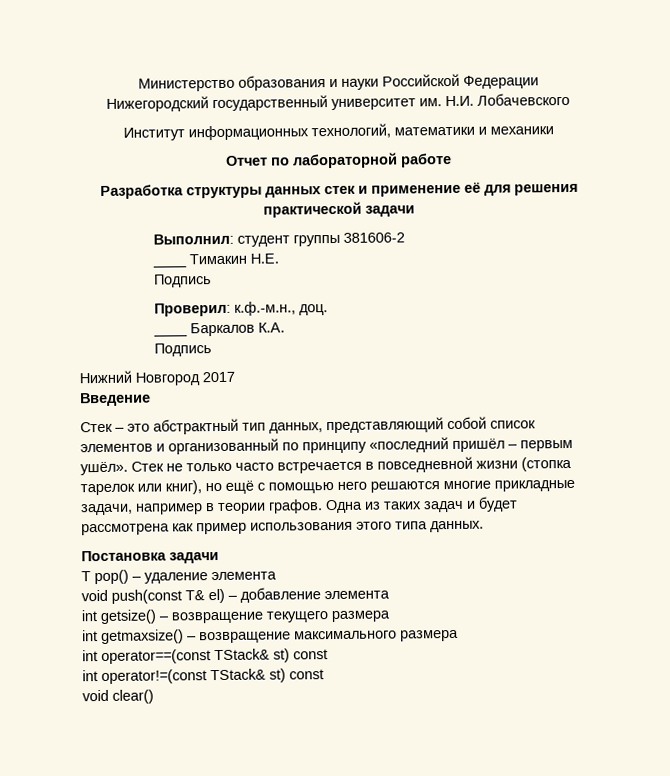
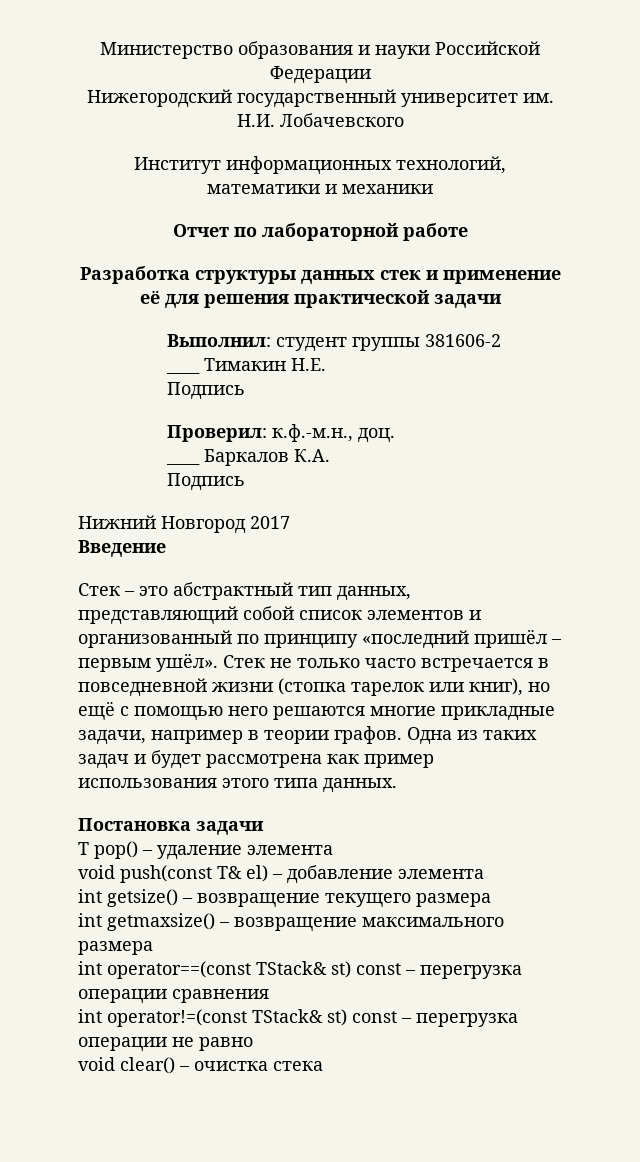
(328, 654) none -> [405,965,522,979] [78,989,269,1004] – перегрузка операции сравнения
(324, 674) none -> [401,1013,518,1027] [78,1037,253,1052] – перегрузка операции не равно
(154, 696) none -> [179,1061,323,1071] – очистка стека

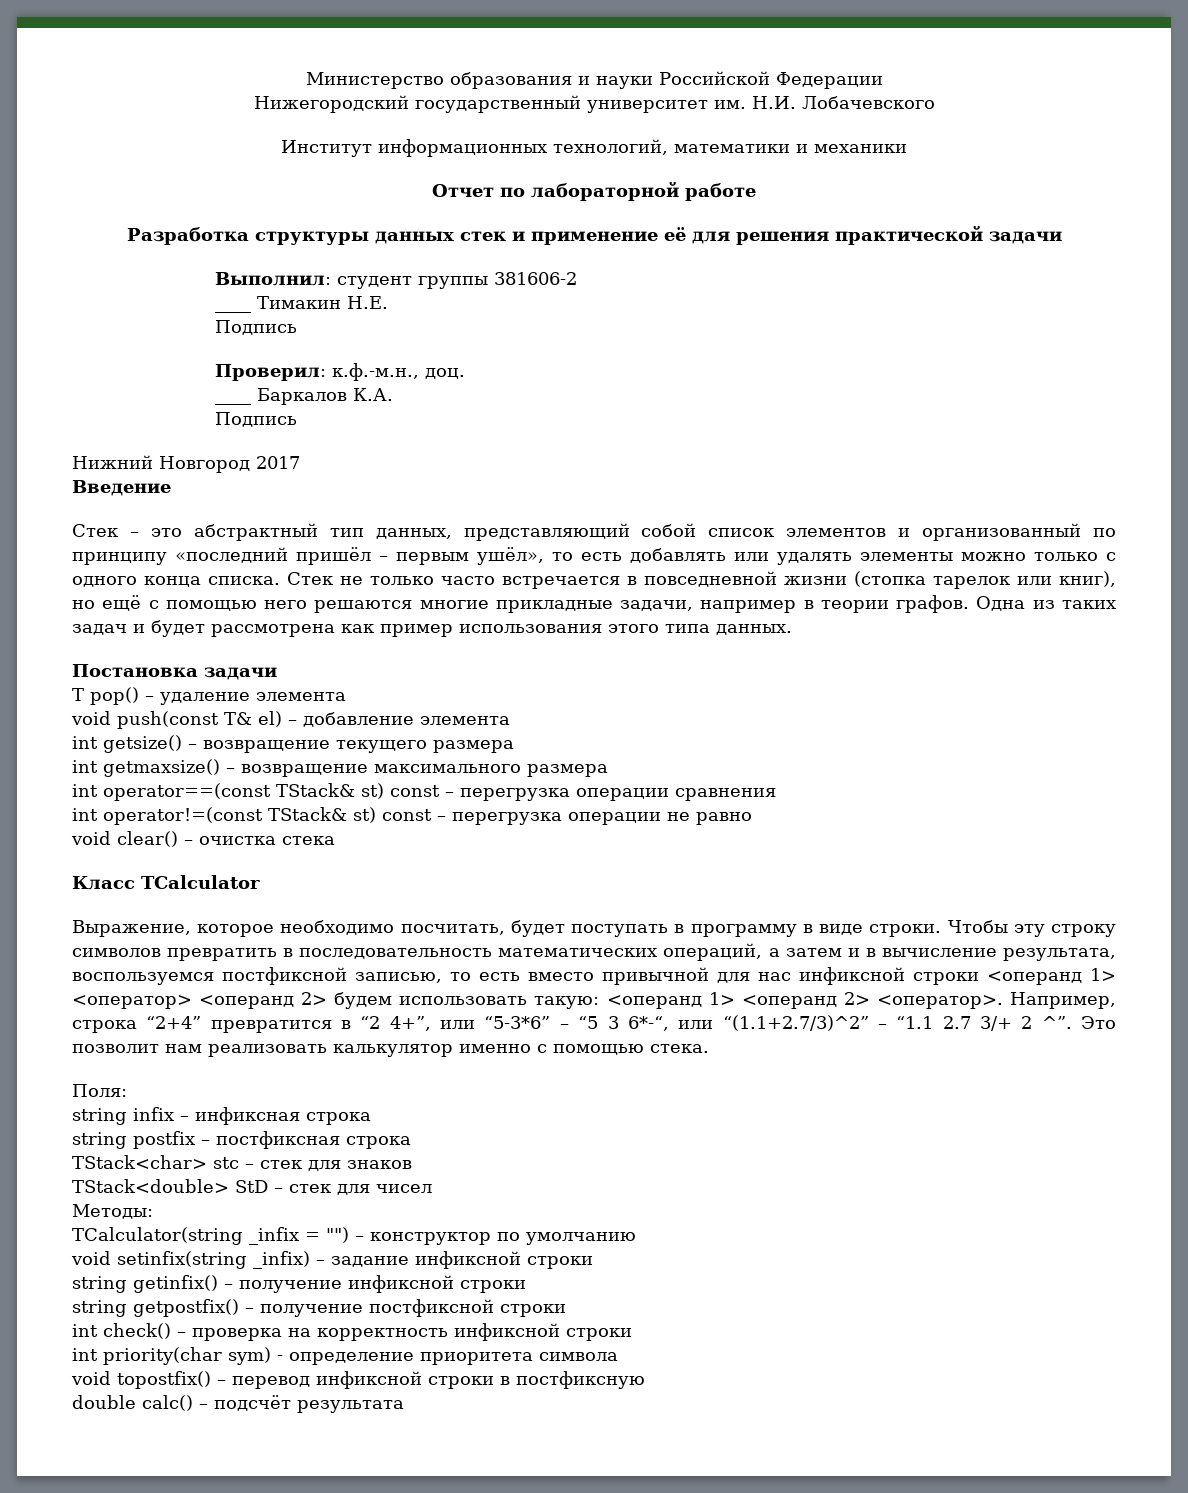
[156,653,218,672] ушёл». -> [477,547,1116,565] [72,576,280,587] ушёл», то есть добавлять или удалять элементы можно только с одного конца списка.
(323, 1066) none -> [72,875,260,890] [72,920,1117,937] [72,943,1116,961] [72,967,1116,985] [72,992,1116,1009] [72,1015,1117,1033] [72,1044,709,1057] [72,1084,127,1097] [72,1107,371,1125] [72,1131,411,1149] [72,1155,412,1171] [72,1179,432,1195] [72,1204,153,1219] [72,1227,636,1245] [71,1251,593,1269] [72,1275,526,1293] [72,1299,566,1317] [72,1323,632,1341] [72,1347,618,1365] [71,1371,645,1389] [72,1395,404,1413] // Класс TCalculator // Выражение, которое необходимо посчитать, будет поступать в программу в виде строки. Чтобы эту строку символов превратить в последовательность математических операций, а затем и в вычисление результата, воспользуемся постфиксной записью, то есть вместо привычной для нас инфиксной строки <операнд 1> <оператор> <операнд 2> будем использовать такую: <операнд 1> <операнд 2> <оператор>. Например, строка “2+4” превратится в “2 4+”, или “5-3*6” – “5 3 6*-“, или “(1.1+2.7/3)^2” – “1.1 2.7 3/+ 2 ^”. Это позволит нам реализовать калькулятор именно с помощью стека. // Поля: // string infix – инфиксная строка // string postfix – постфиксная строка // TStack<char> stc – стек для знаков // TStack<double> StD – стек для чисел // Методы: // TCalculator(string _infix = "") – конструктор по умолчанию // void setinfix(string _infix) – задание инфиксной строки // string getinfix() – получение инфиксной строки // string getpostfix() – получение постфиксной строки // int check() – проверка на корректность инфиксной строки // int priority(char sym) - определение приоритета символа // void topostfix() – перевод инфиксной строки в постфиксную // double calc() – подсчёт результата

